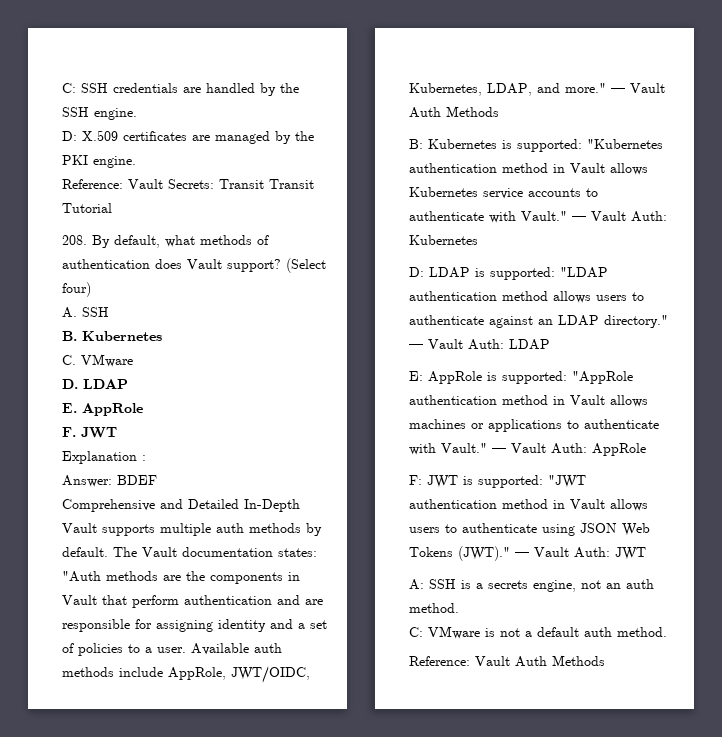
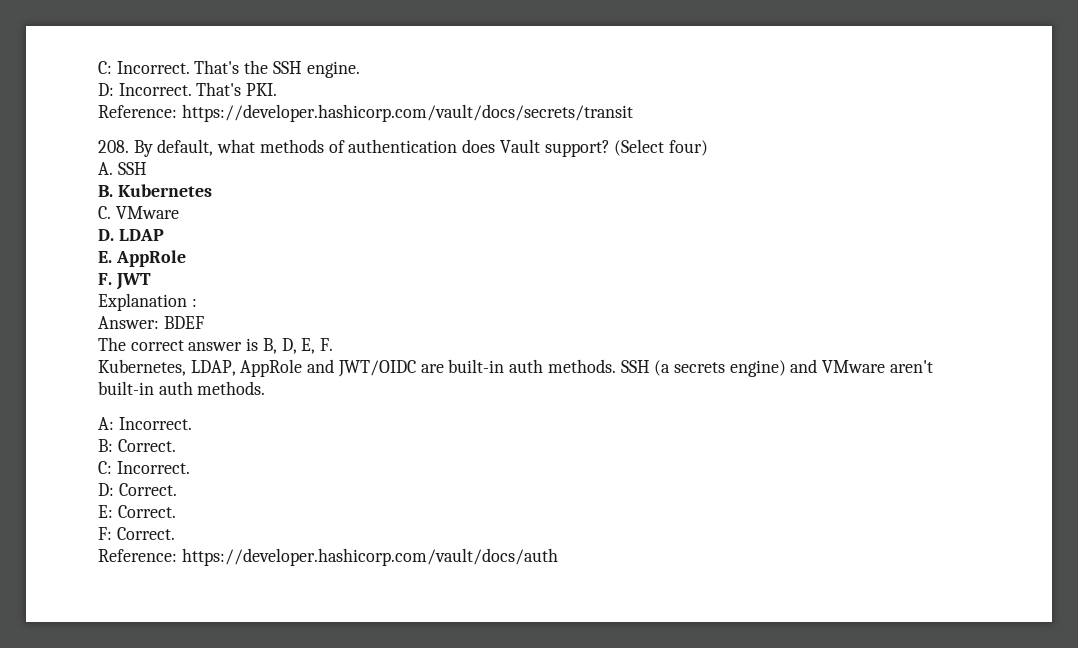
[62,83,276,96] C: SSH credentials are handled by -> [98,60,240,74] C: Incorrect. That's
[82,130,314,144] [62,155,136,168] [62,179,314,189] [62,203,112,213] X.509 certificates are managed by the PKI engine. // Reference: Vault Secrets: Transit Transit Tutorial -> [118,82,278,96] [98,104,633,122] Incorrect. That's PKI. // Reference: https://developer.hashicorp.com/vault/docs/secrets/transit
[62,499,300,512] [62,523,322,536] [62,547,317,557] [62,571,300,584] [62,595,323,608] [62,619,327,632] [62,643,282,656] [62,666,310,683] [409,83,665,96] [409,106,499,118] [409,139,663,152] [409,163,648,175] [409,187,598,199] [409,211,667,223] [409,235,478,245] [409,267,608,280] [409,291,644,303] [409,315,668,328] [409,339,550,350] [409,371,633,384] [409,395,648,407] [409,419,659,432] [409,443,646,456] [409,475,586,488] [409,499,648,511] [409,523,650,536] [409,546,646,561] [409,579,654,592] [409,603,459,613] [409,626,667,639] [409,655,605,667] Comprehensive and Detailed In-Depth Vault supports multiple auth methods by default. The Vault documentation states: "Auth methods are the components in Vault that perform authentication and are responsible for assigning identity and a set of policies to a user. Available auth methods include AppRole, JWT/OIDC, Kubernetes, LDAP, and more." — Vault Auth Methods // B: Kubernetes is supported: "Kubernetes authentication method in Vault allows Kubernetes service accounts to authenticate with Vault." — Vault Auth: Kubernetes // D: LDAP is supported: "LDAP authentication method allows users to authenticate against an LDAP directory." — Vault Auth: LDAP // E: AppRole is supported: "AppRole authentication method in Vault allows machines or applications to authenticate with Vault." — Vault Auth: AppRole // F: JWT is supported: "JWT authentication method in Vault allows users to authenticate using JSON Web Tokens (JWT)." — Vault Auth: JWT // A: SSH is a secrets engine, not an auth method. // C: VMware is not a default auth method. // Reference: Vault Auth Methods -> [98,337,334,354] [98,359,933,377] [98,381,266,395] [98,417,192,430] [98,439,176,452] [98,461,190,474] [98,483,177,496] [98,505,176,518] [98,527,175,540] [98,548,558,566] The correct answer is B, D, E, F. // Kubernetes, LDAP, AppRole and JWT/OIDC are built-in auth methods. SSH (a secrets engine) and VMware aren't built-in auth methods. // A: Incorrect. // B: Correct. // C: Incorrect. // D: Correct. // E: Correct. // F: Correct. // Reference: https://developer.hashicorp.com/vault/docs/auth

